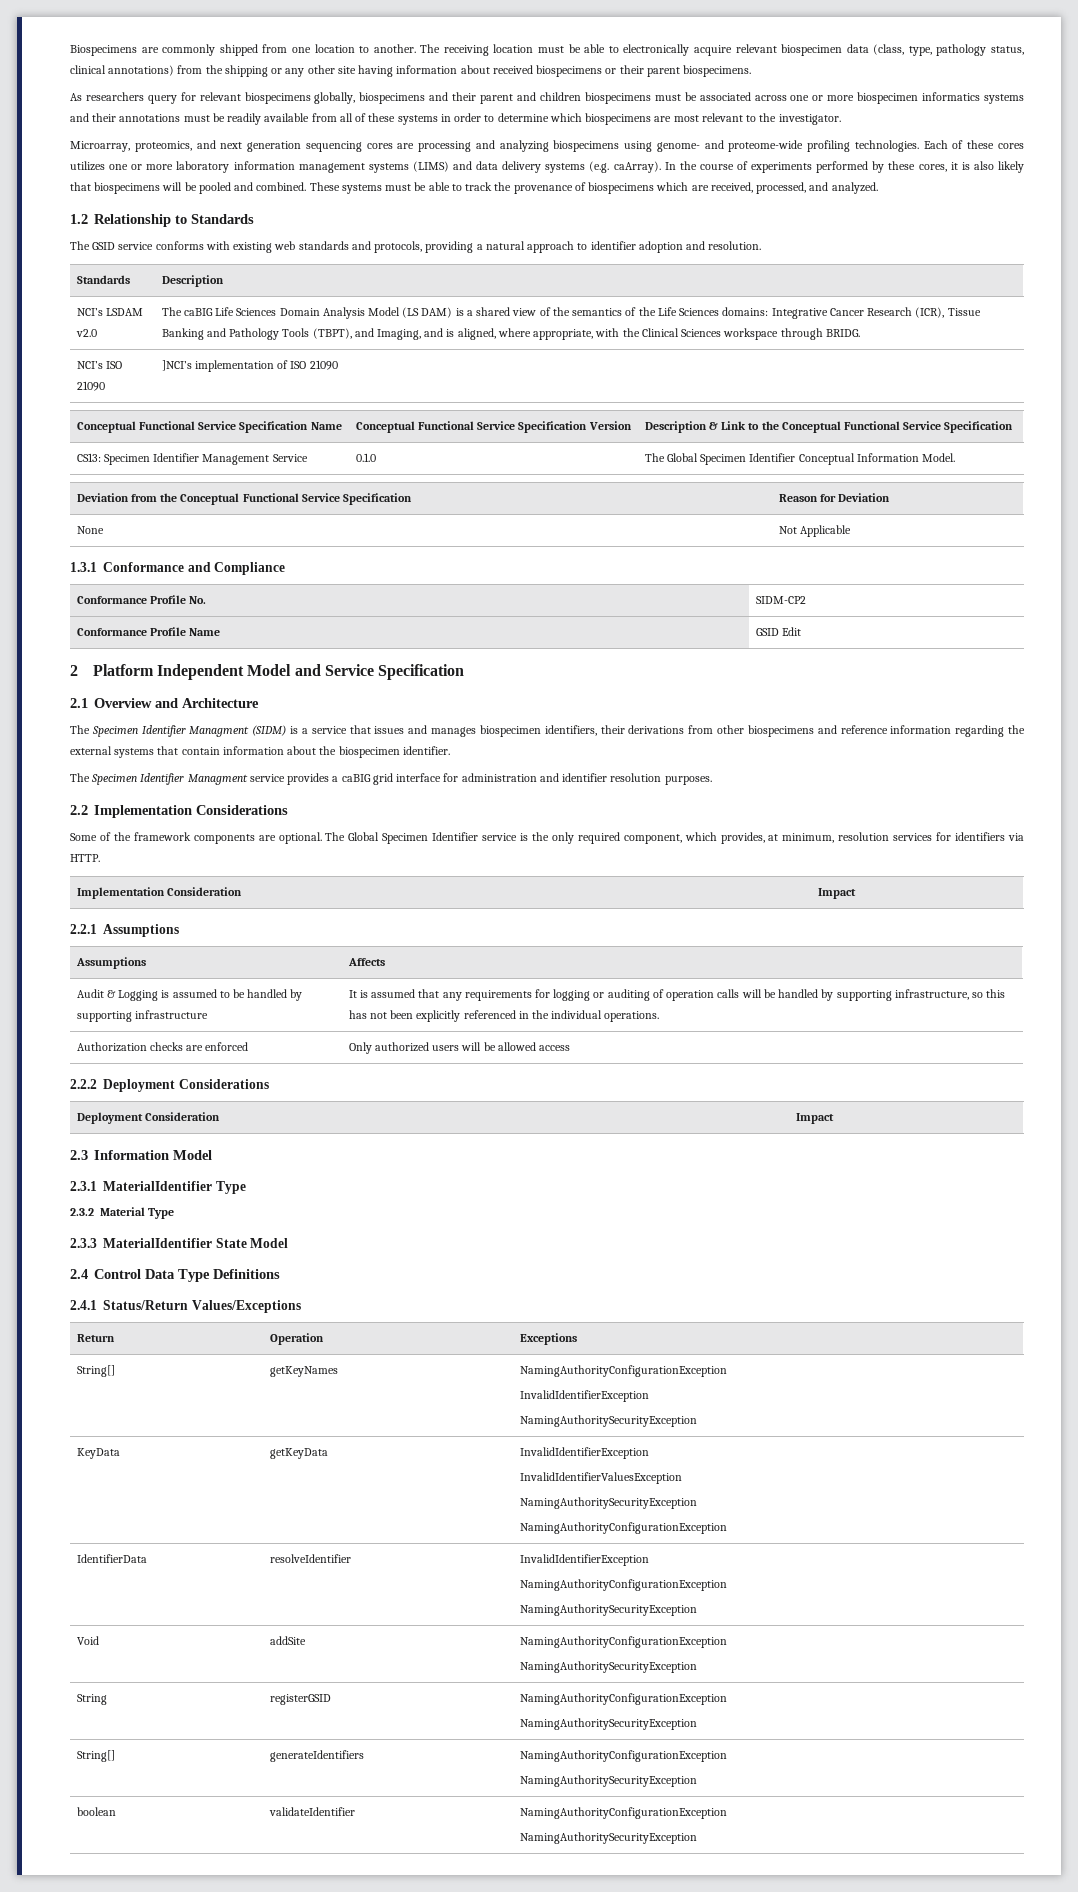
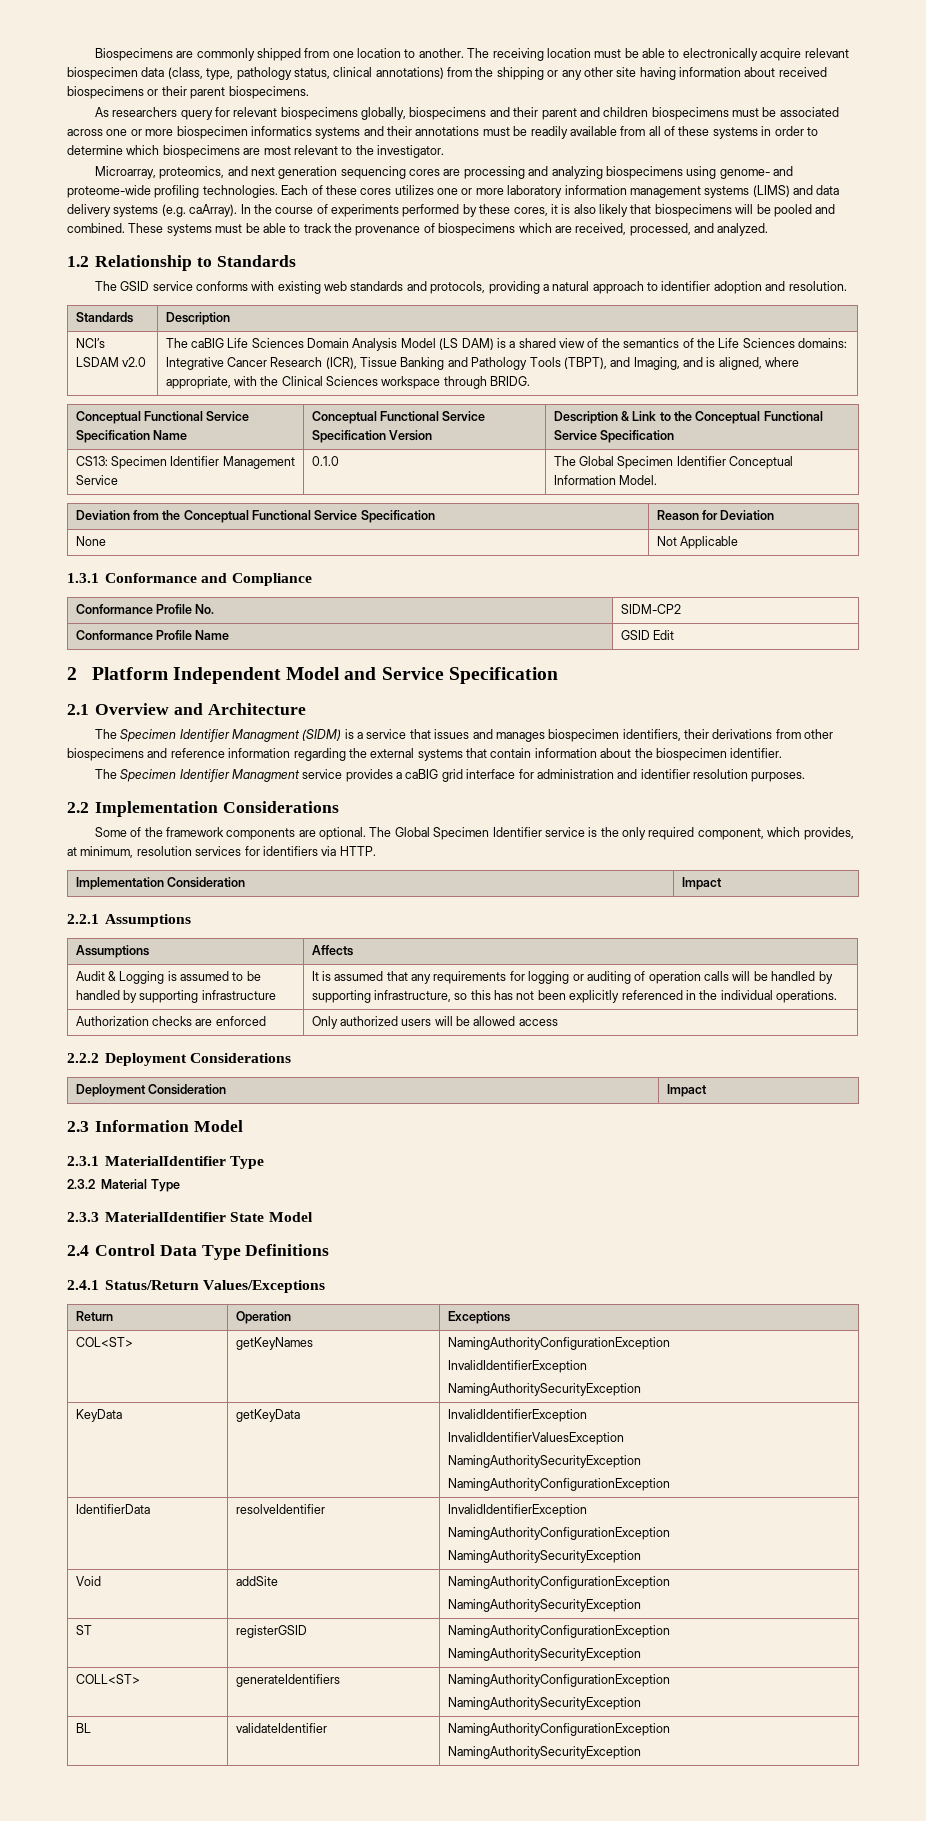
[76,361,122,369] [76,381,105,391] [161,360,338,372] // NCI’s ISO 21090 | ]NCI’s implementation of ISO 21090 -> (531, 381) none
[76,1365,115,1377] String[] -> [75,1337,133,1347] COL<ST>
[76,1694,107,1705] String -> [75,1625,92,1635] ST
[76,1750,115,1762] String[] -> [75,1674,140,1684] COLL<ST>
[76,1807,116,1816] boolean -> [75,1723,91,1733] BL

